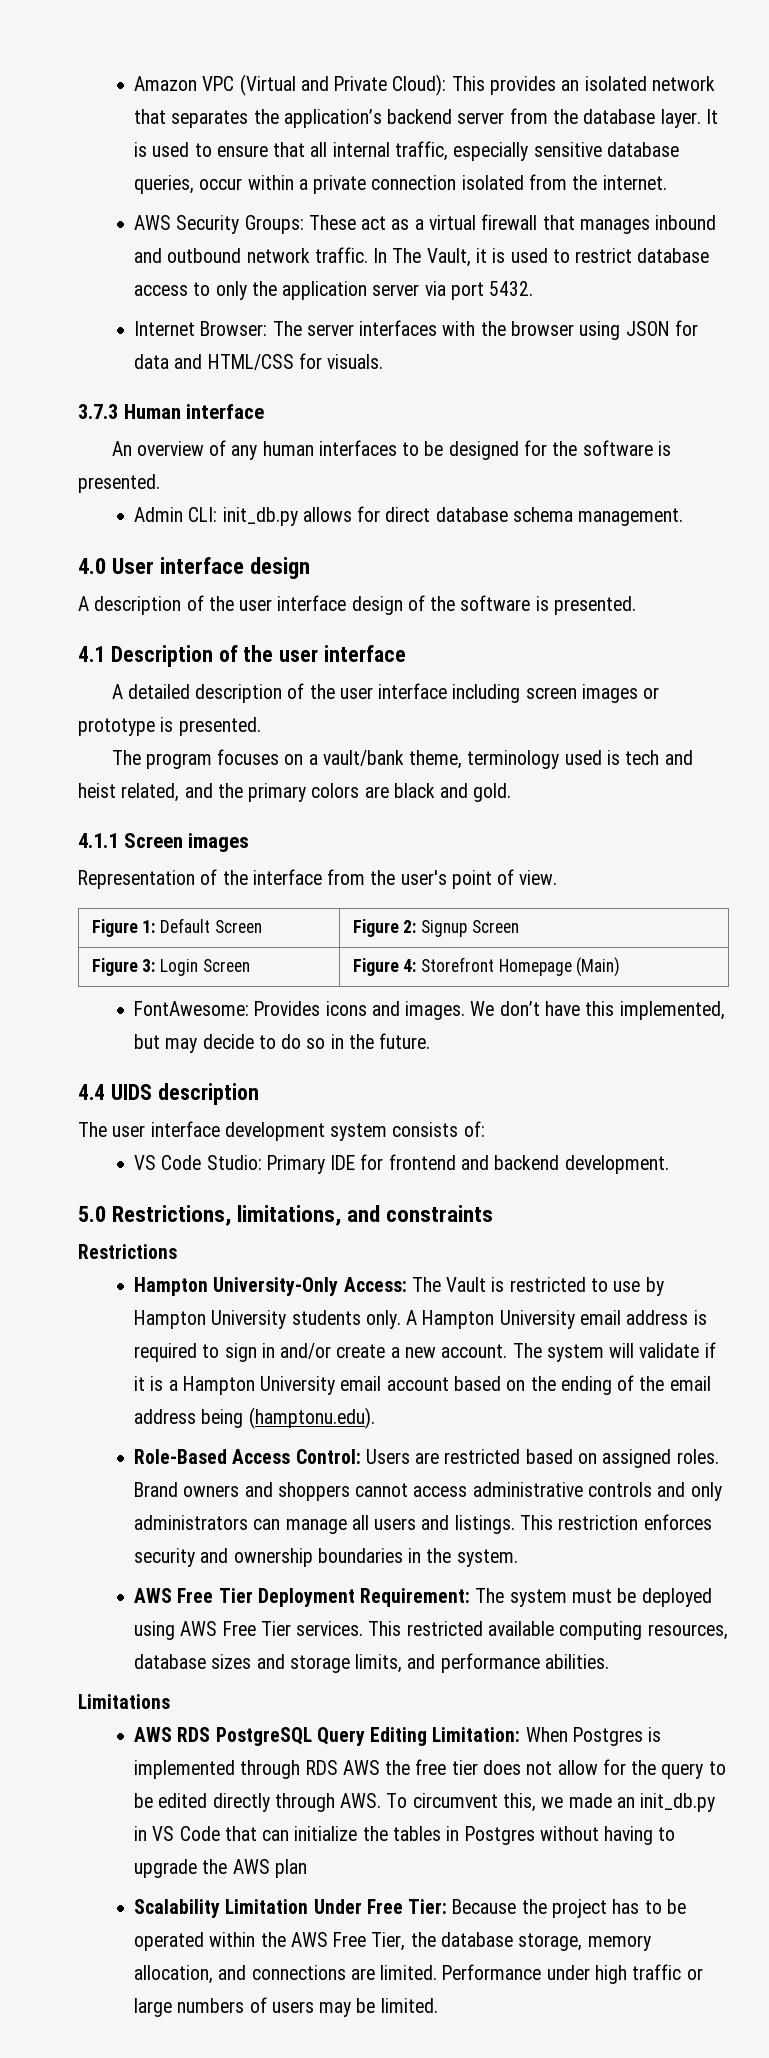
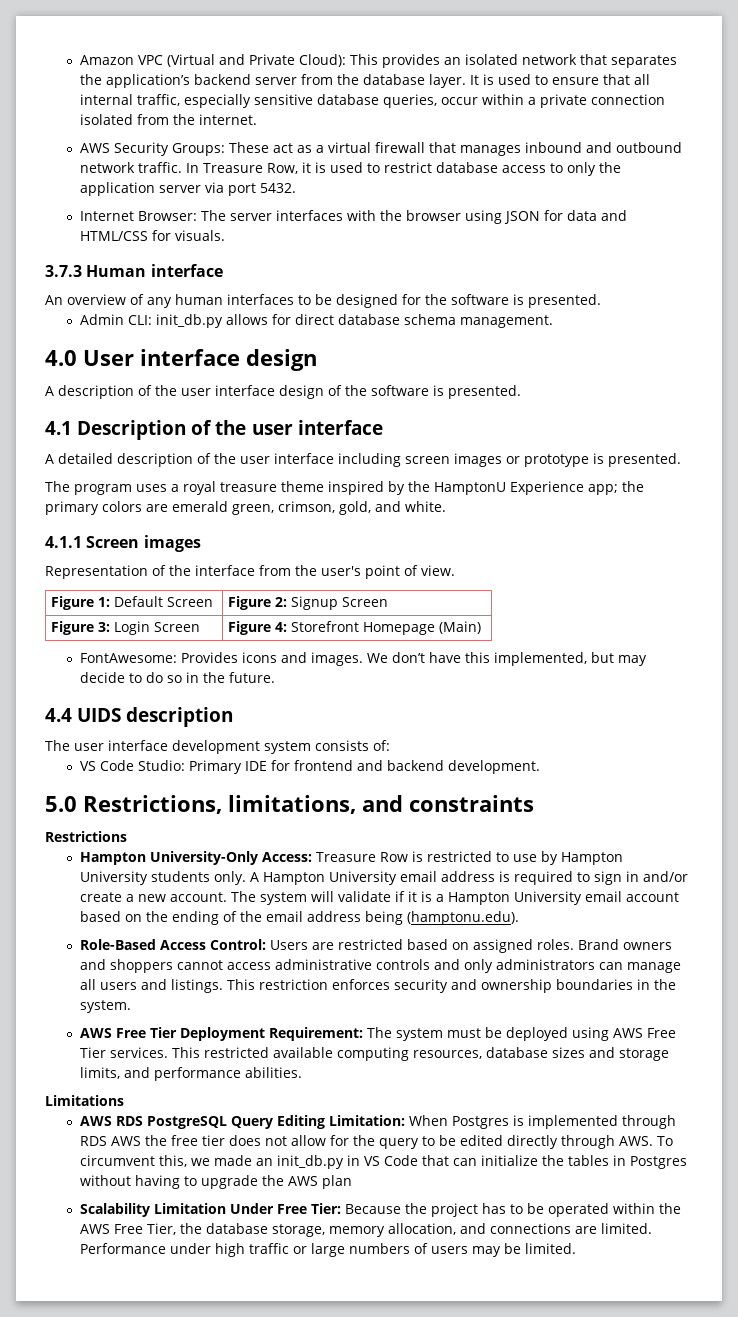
[392,248,471,267] The Vault, -> [202,163,298,174] Treasure Row,
[217,749,693,769] [78,783,512,802] focuses on a vault/bank theme, terminology used is tech and heist related, and the primary colors are black and gold. -> [136,481,644,495] [45,501,446,515] uses a royal treasure theme inspired by the HamptonU Experience app; the primary colors are emerald green, crimson, gold, and white.
[411,1277,487,1292] The Vault -> [315,852,408,862] Treasure Row

